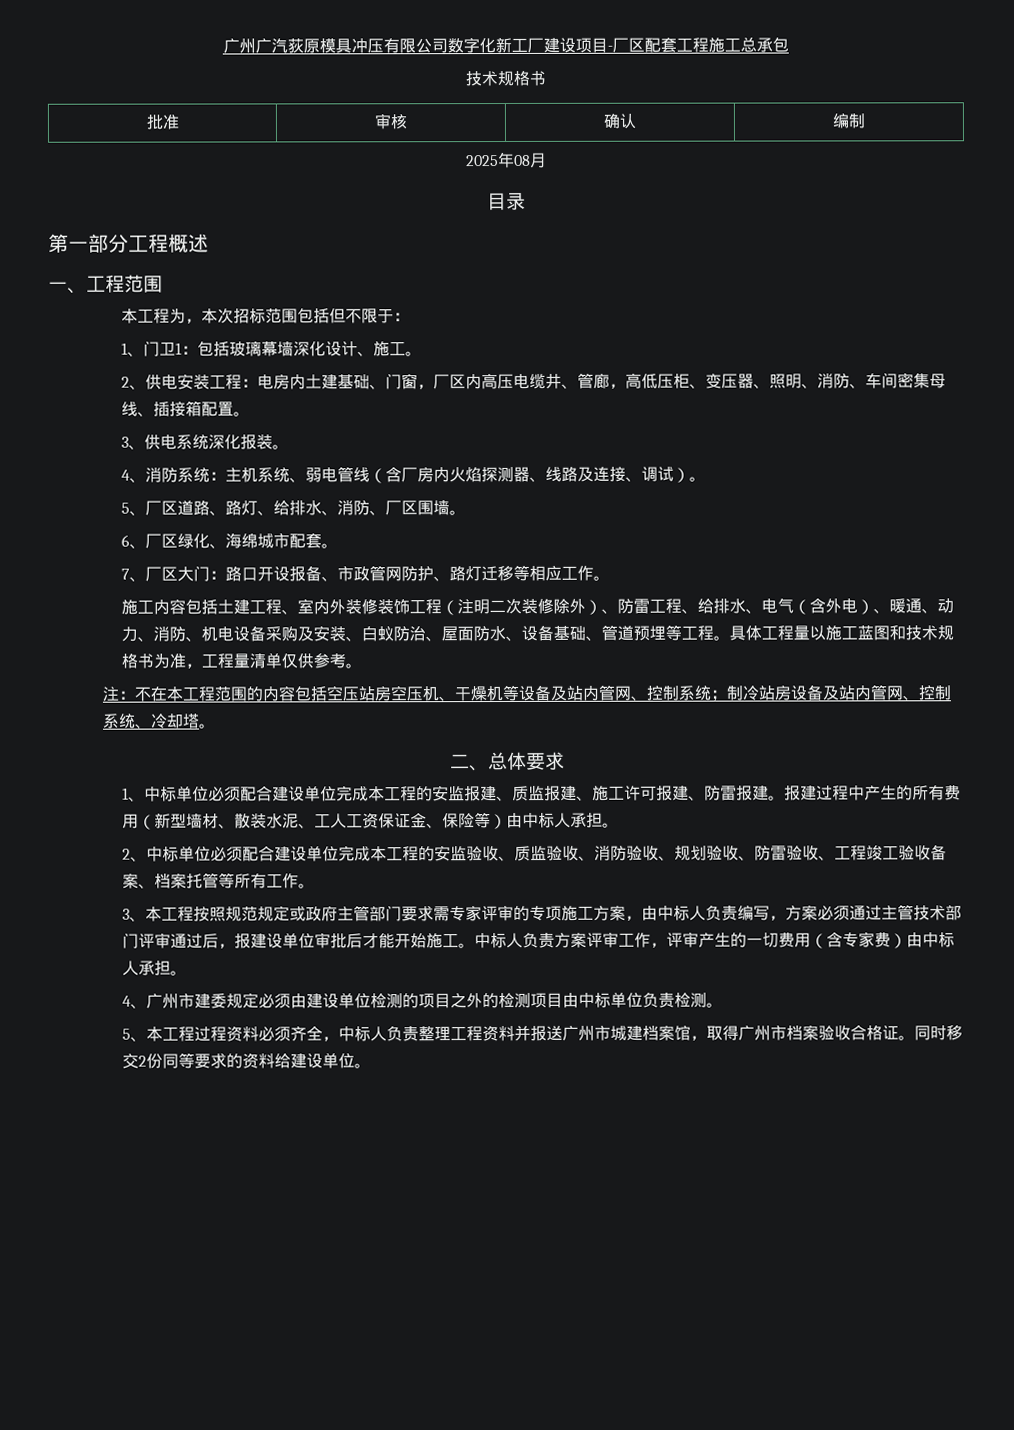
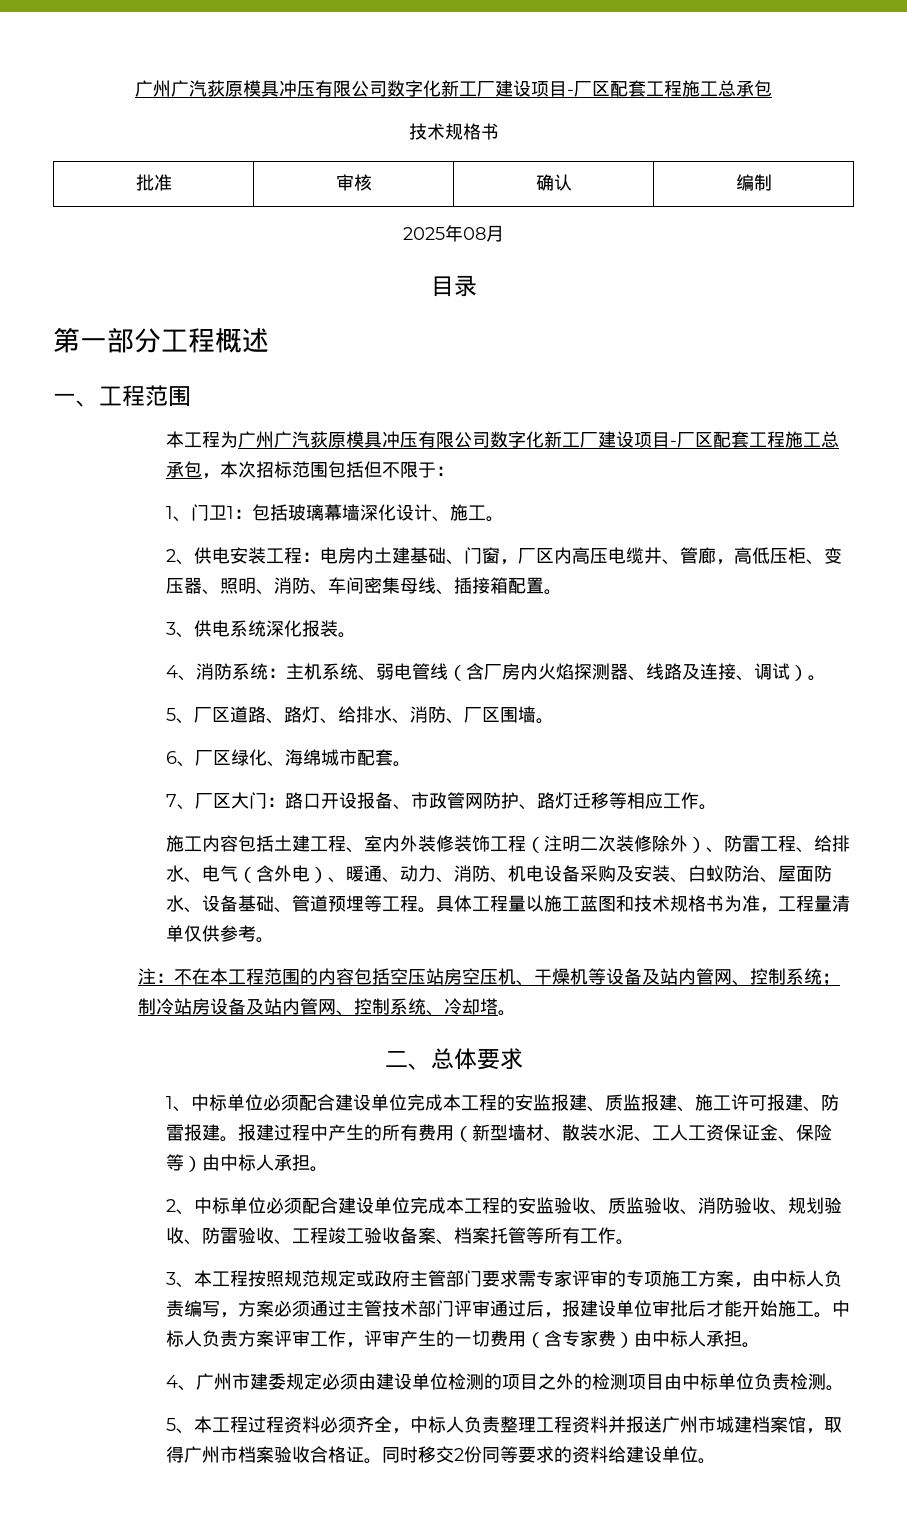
(186, 316) none -> [237,431,839,448] [165,461,202,478] 广州广汽荻原模具冲压有限公司数字化新工厂建设项目-厂区配套工程施工总承包

